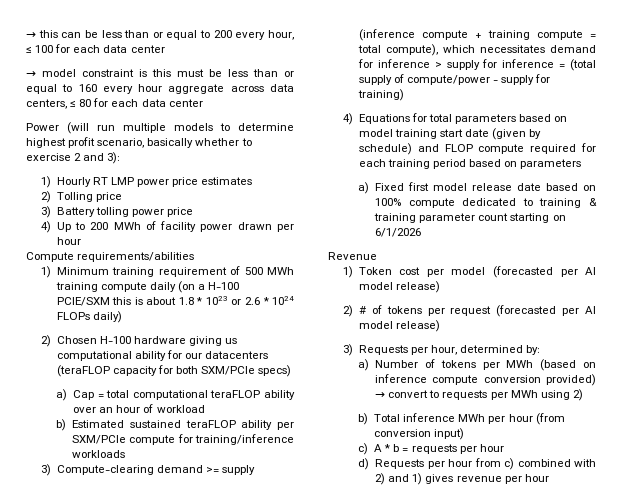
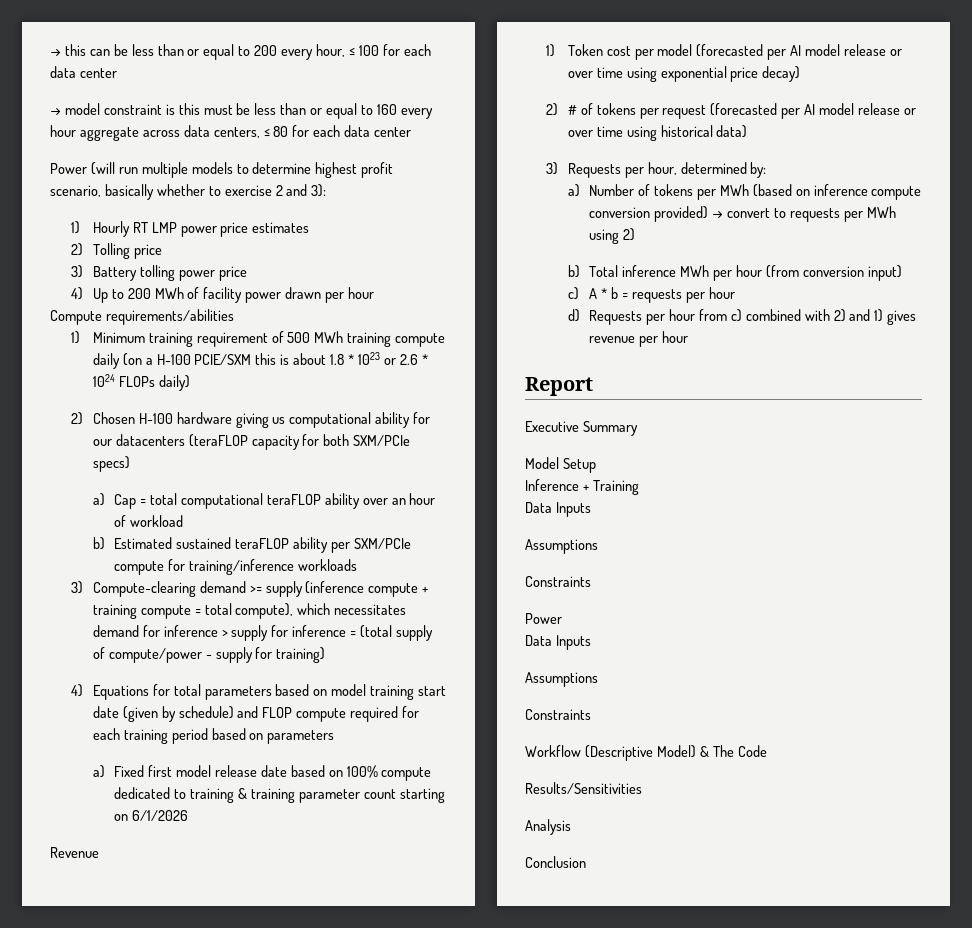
[396,281,441,293] release) -> [844,44,902,56] [567,66,801,82] release or over time using exponential price decay)
[396,320,441,332] release) -> [857,103,916,115] [567,125,748,141] release or over time using historical data)
(549, 478) none -> [525,377,593,396] [525,421,638,436] [525,457,596,473] [525,479,639,495] [525,502,591,517] [525,539,598,554] [525,576,591,587] [525,613,562,624] [525,635,591,650] [525,672,598,687] [525,709,591,720] [525,745,767,761] [525,782,642,794] [525,819,571,835] [525,856,586,868] // Report // Executive Summary // Model Setup // Inference + Training // Data Inputs // Assumptions // Constraints // Power // Data Inputs // Assumptions // Constraints // Workflow (Descriptive Model) & The Code // Results/Sensitivities // Analysis // Conclusion

